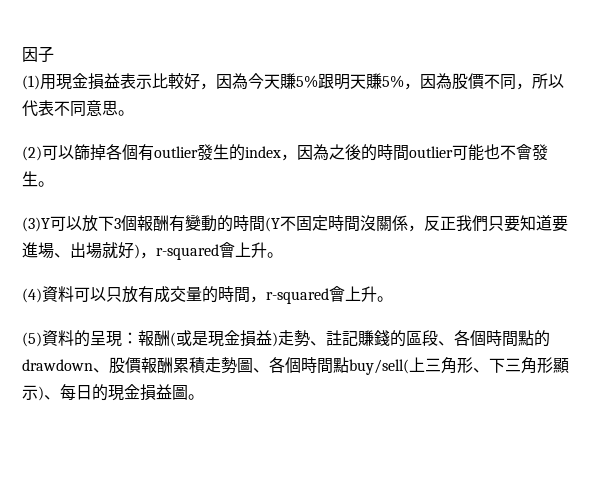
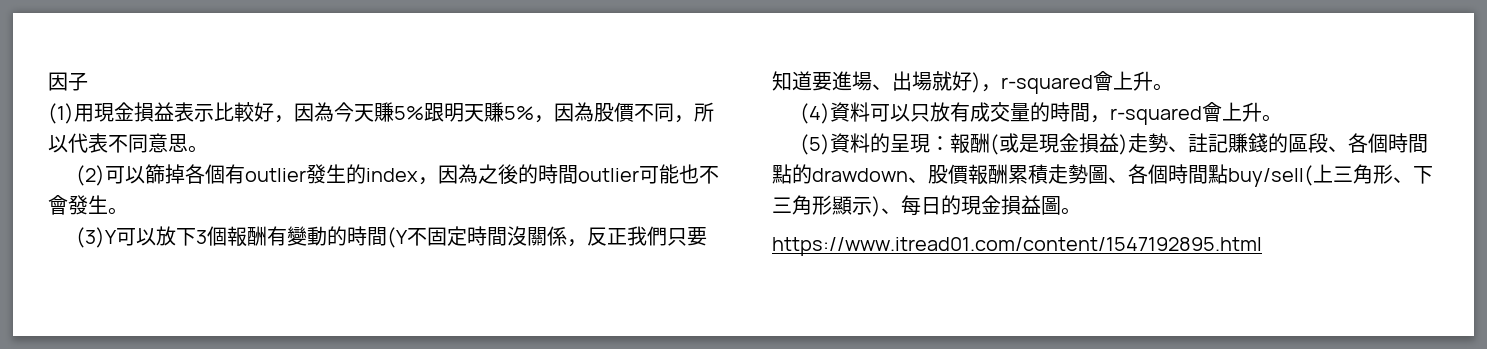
(204, 397) none -> [772,237,1262,256] // https://www.itread01.com/content/1547192895.html

